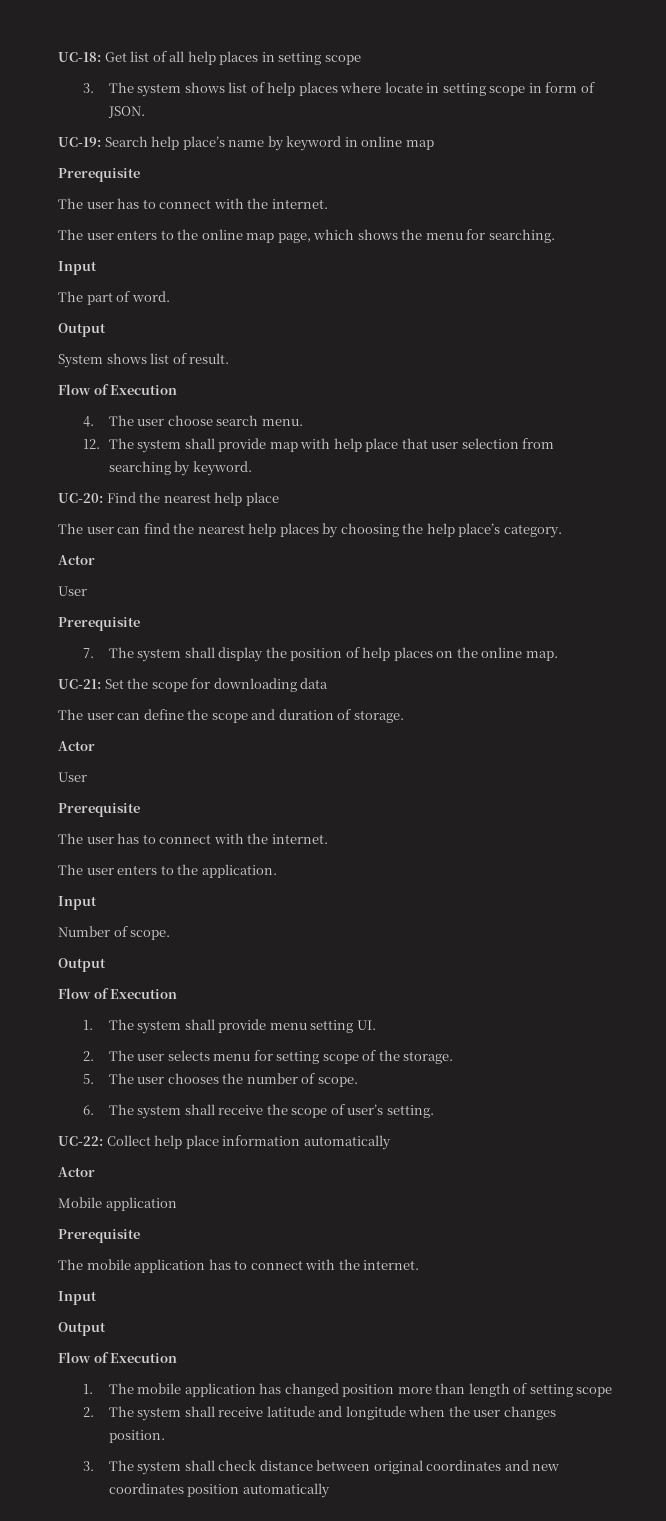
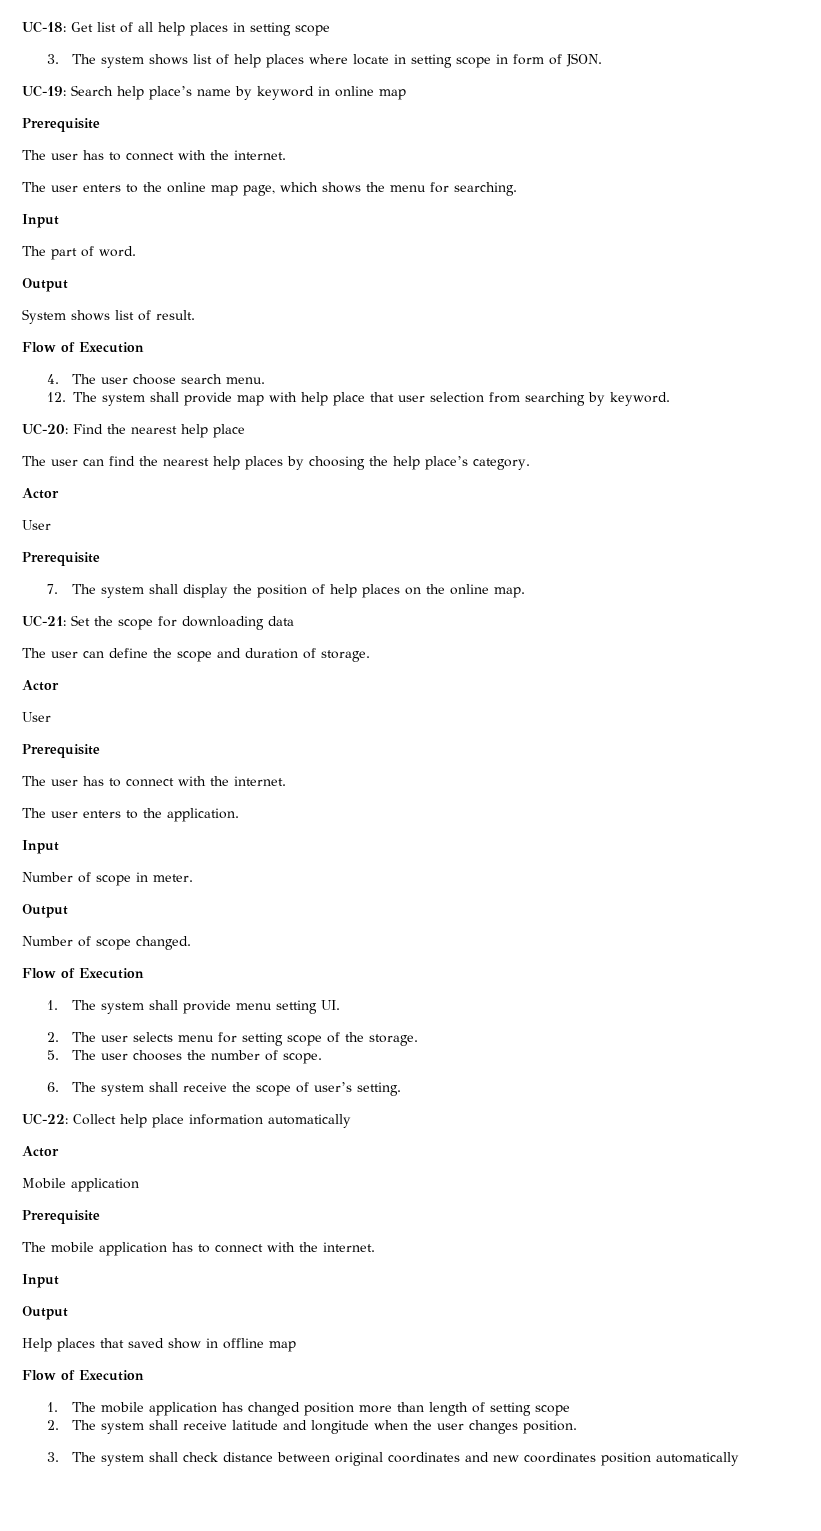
[130,930,171,940] [58,958,106,972] scope. // Output -> [96,872,193,886] [22,904,68,918] [22,936,191,950] scope in meter. // Output // Number of scope changed.
(106, 1329) none -> [22,1338,296,1352] // Help places that saved show in offline map

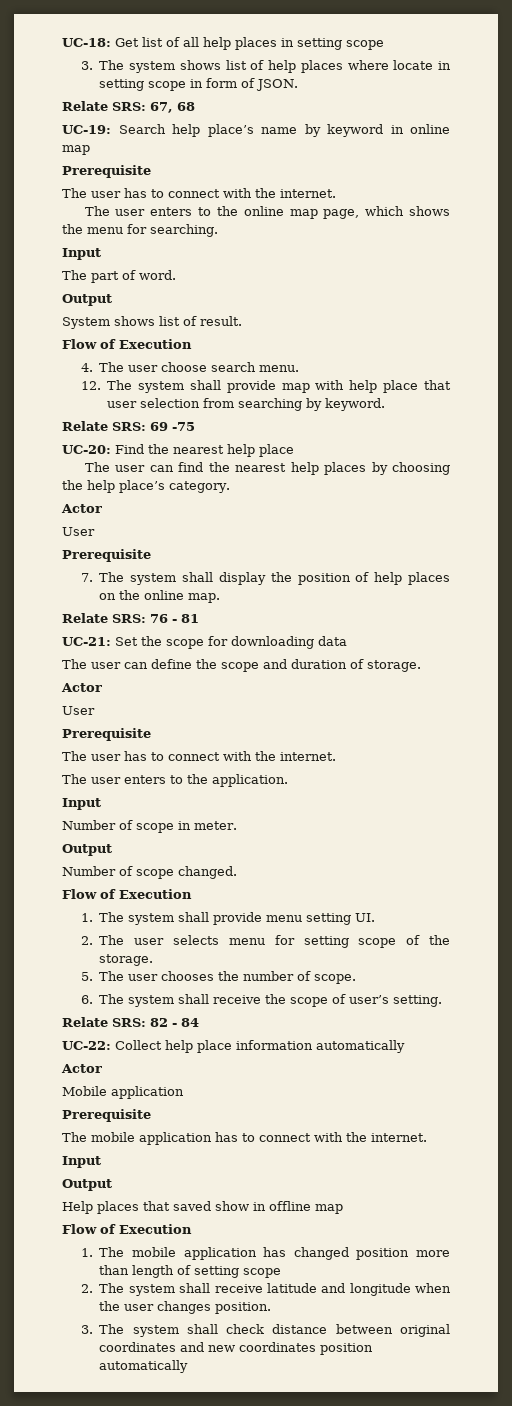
(603, 60) none -> [62,101,195,113] // Relate SRS: 67, 68
(671, 399) none -> [62,421,195,431] // Relate SRS: 69 -75
(526, 592) none -> [62,613,199,623] // Relate SRS: 76 - 81
(402, 1089) none -> [62,1017,199,1027] // Relate SRS: 82 - 84

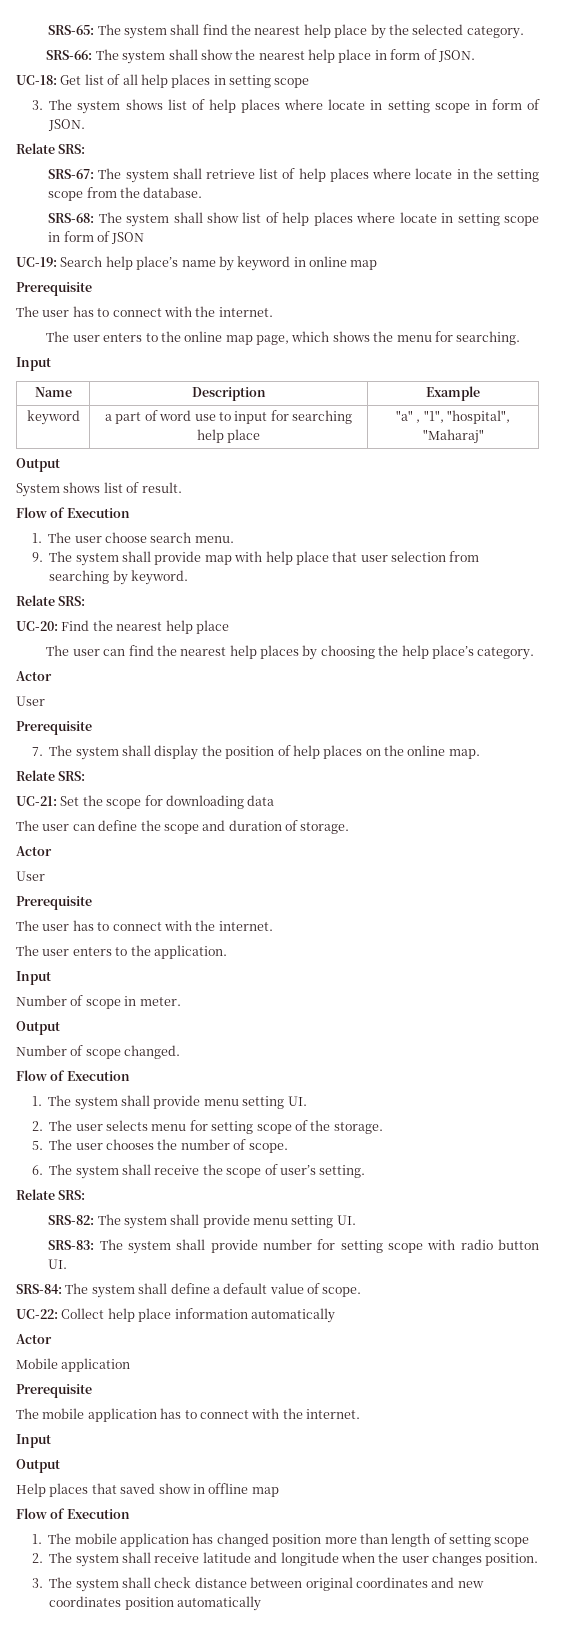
(62, 42) none -> [48,24,524,39] [46,49,475,64] SRS-65: The system shall find the nearest help place by the selected category. // SRS-66: The system shall show the nearest help place in form of JSON. //
[150,102,195,113] 67, 68 -> [48,168,539,183] [48,187,203,201] [48,212,539,227] [48,231,145,244] // SRS-67: The system shall retrieve list of help places where locate in the setting scope from the database. // SRS-68: The system shall show list of help places where locate in setting scope in form of JSON
[62,270,176,283] // The part of word. -> [34,387,72,397] [191,387,266,401] [426,386,480,401] [26,410,80,425] [105,410,352,424] [196,429,261,443] [395,410,511,424] [422,429,484,444] // Name | Description | Example // keyword | a part of word use to input for searching help place | "a" , "1", "hospital", "Maharaj"
[80,363,93,372] 4. -> [32,533,43,543] 1.
[80,381,101,390] 12. -> [32,552,44,562] 9.
[150,422,195,431] 69 -75 -> (86, 601) none
[150,614,199,623] 76 - 81 -> (86, 776) none
[150,1018,199,1027] 82 - 84 -> [48,1214,356,1229] [48,1239,539,1254] [48,1259,68,1269] [16,1283,362,1298] // SRS-82: The system shall provide menu setting UI. // SRS-83: The system shall provide number for setting scope with radio button UI. // SRS-84: The system shall define a default value of scope.

